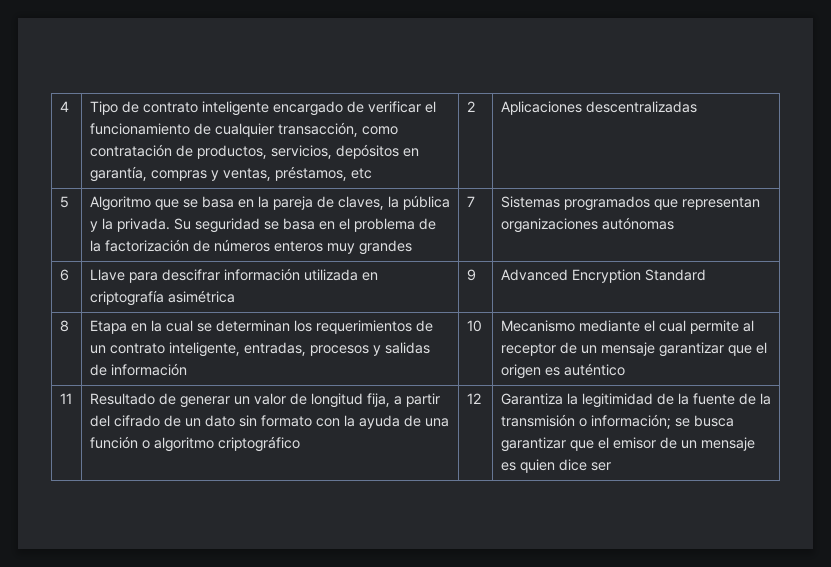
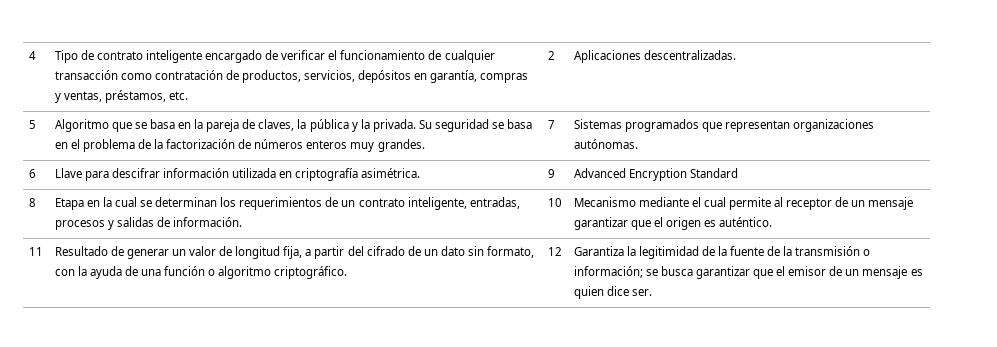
[277,122,358,137] transacción, -> [54,70,118,80] transacción
[350,168,372,179] etc -> [168,91,188,100] etc.
[585,101,697,113] descentralizadas -> [643,50,736,60] descentralizadas.
[358,240,412,255] grandes -> [377,139,425,152] grandes.
[601,217,674,230] autónomas -> [573,139,638,149] autónomas.
[167,290,235,303] asimétrica -> [361,168,421,178] asimétrica.
[110,363,187,376] información -> [172,217,242,227] información.
[563,363,625,376] auténtico -> [719,217,773,227] auténtico.
[260,415,312,427] formato -> [487,246,535,258] formato,
[217,436,300,452] criptográfico -> [274,266,348,279] criptográfico.
[590,462,611,471] ser -> [631,289,652,296] ser.

